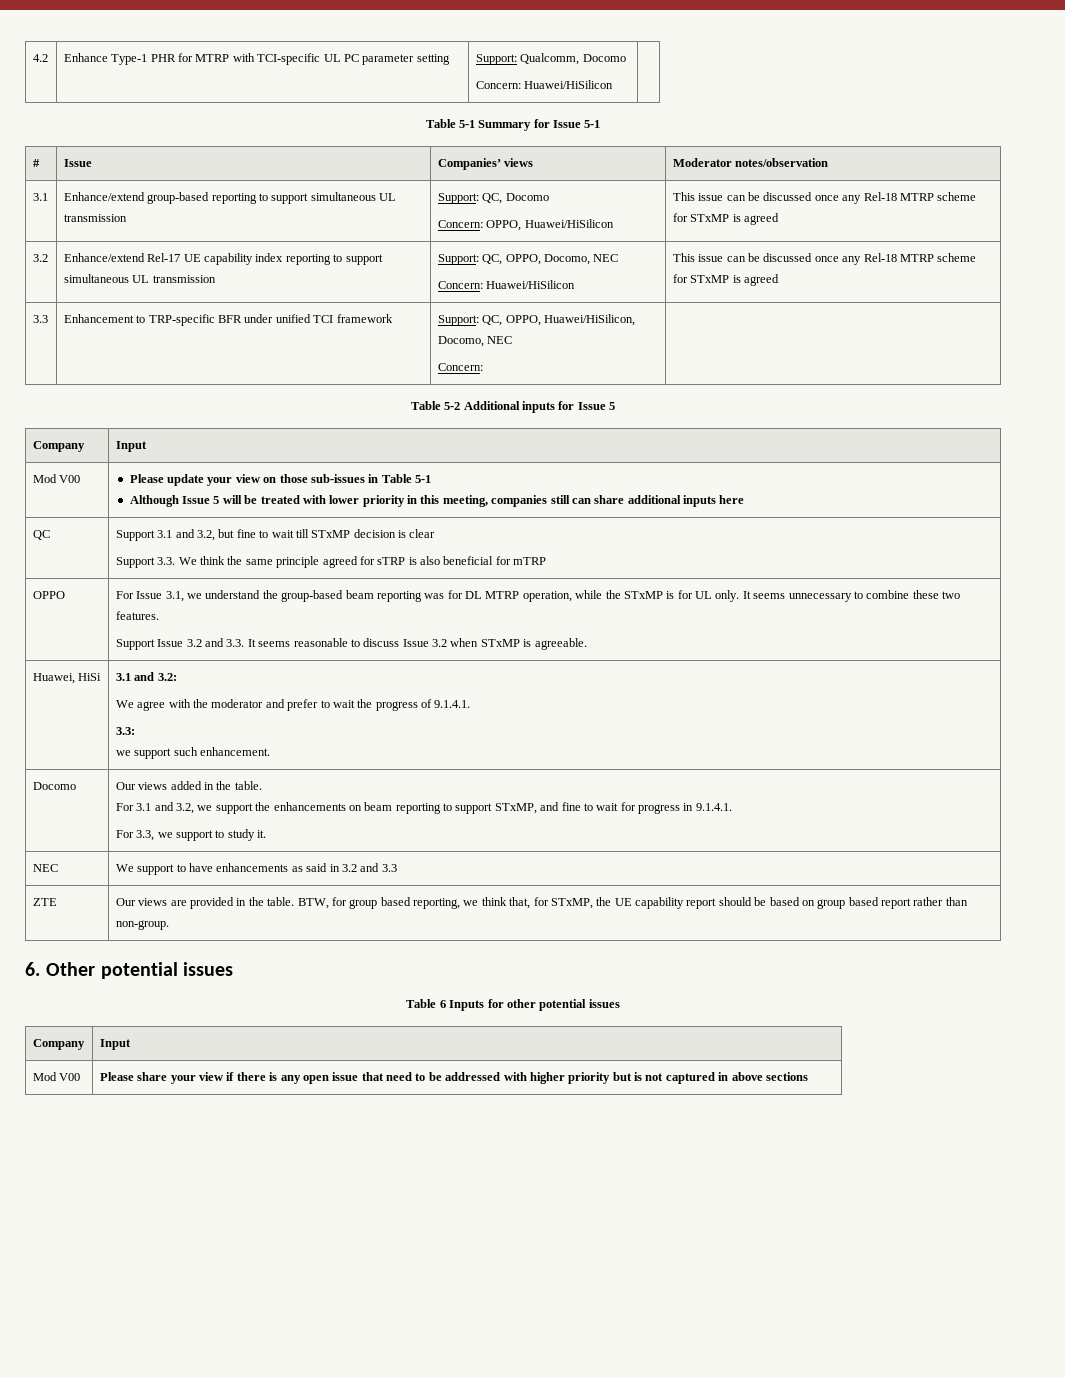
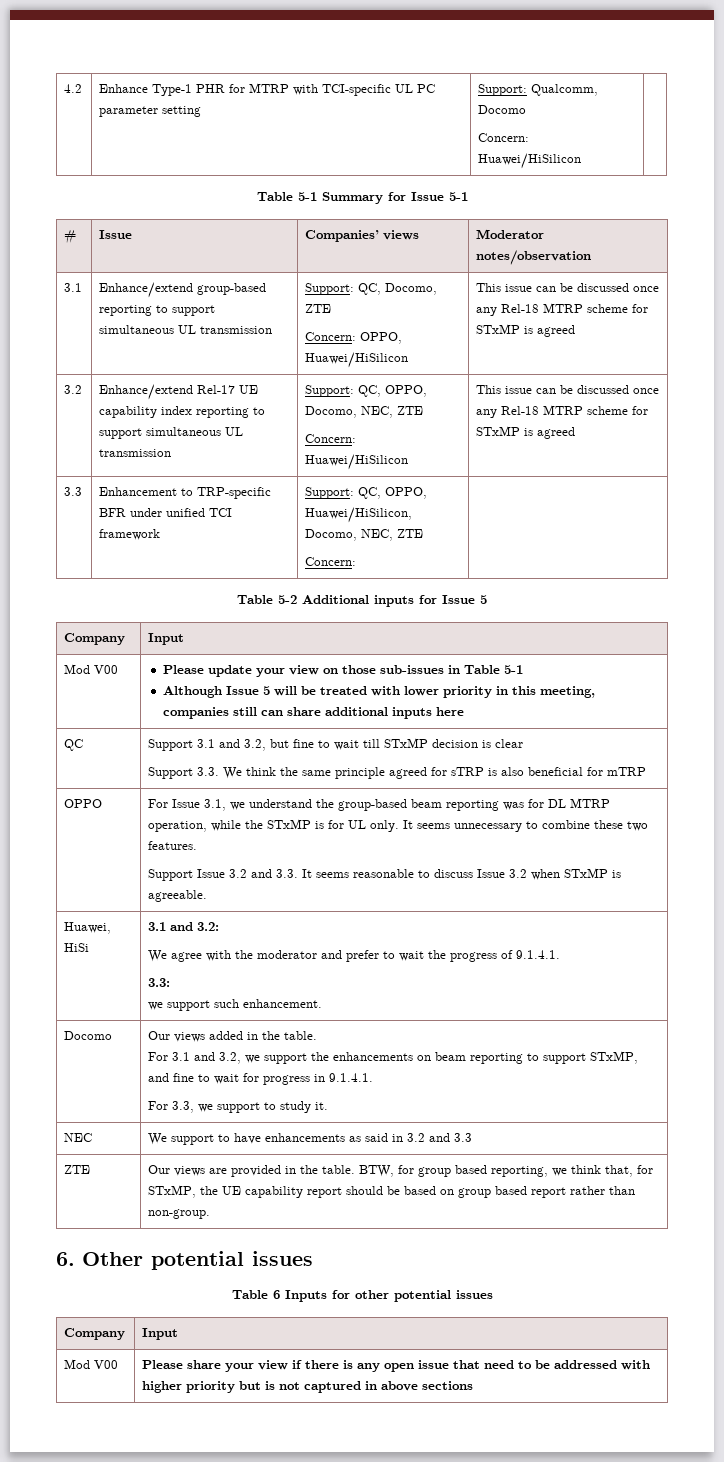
[505,193,549,201] Docomo -> [385,283,438,295] [305,304,332,313] Docomo, ZTE
[593,254,619,262] NEC -> [361,406,424,418] NEC, ZTE
[487,336,513,344] NEC -> [361,529,424,541] NEC, ZTE

